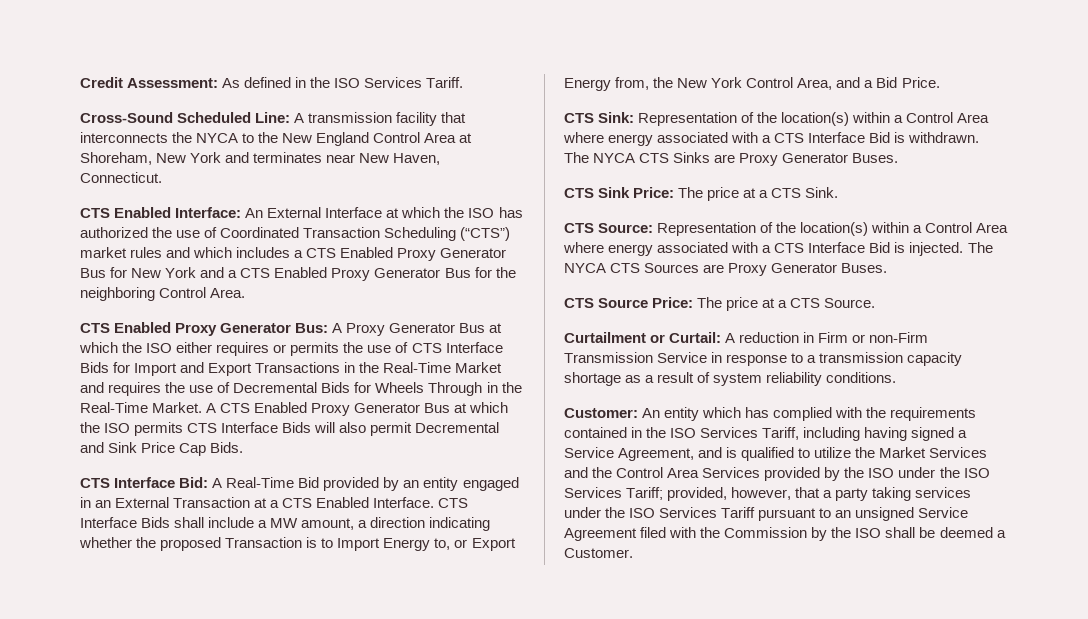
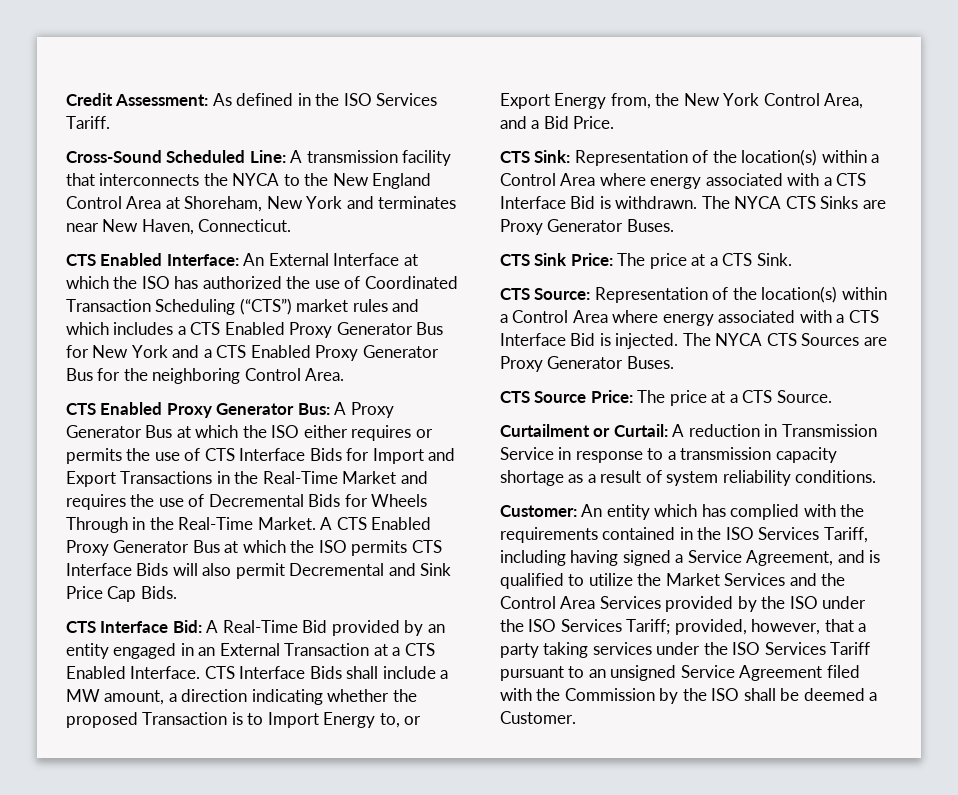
[818,332,929,343] Firm or non-Firm -> (778, 430) none

